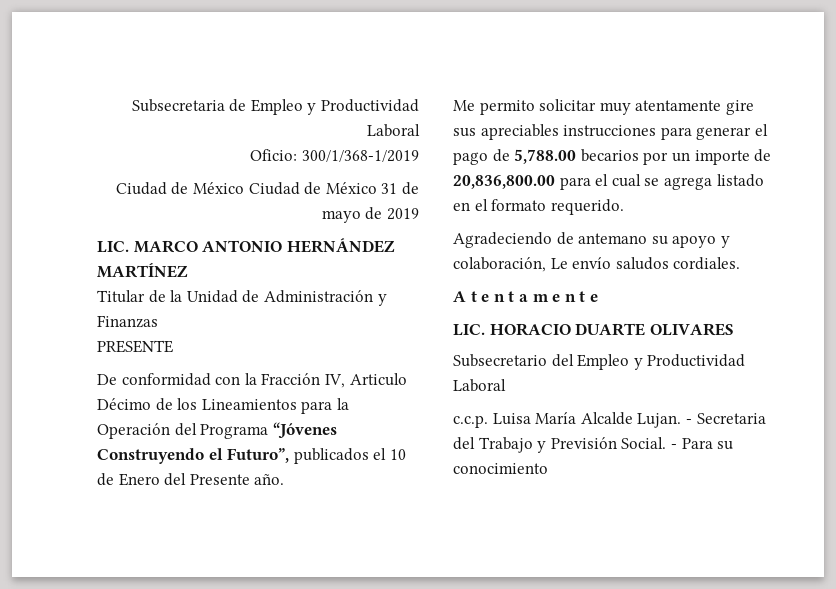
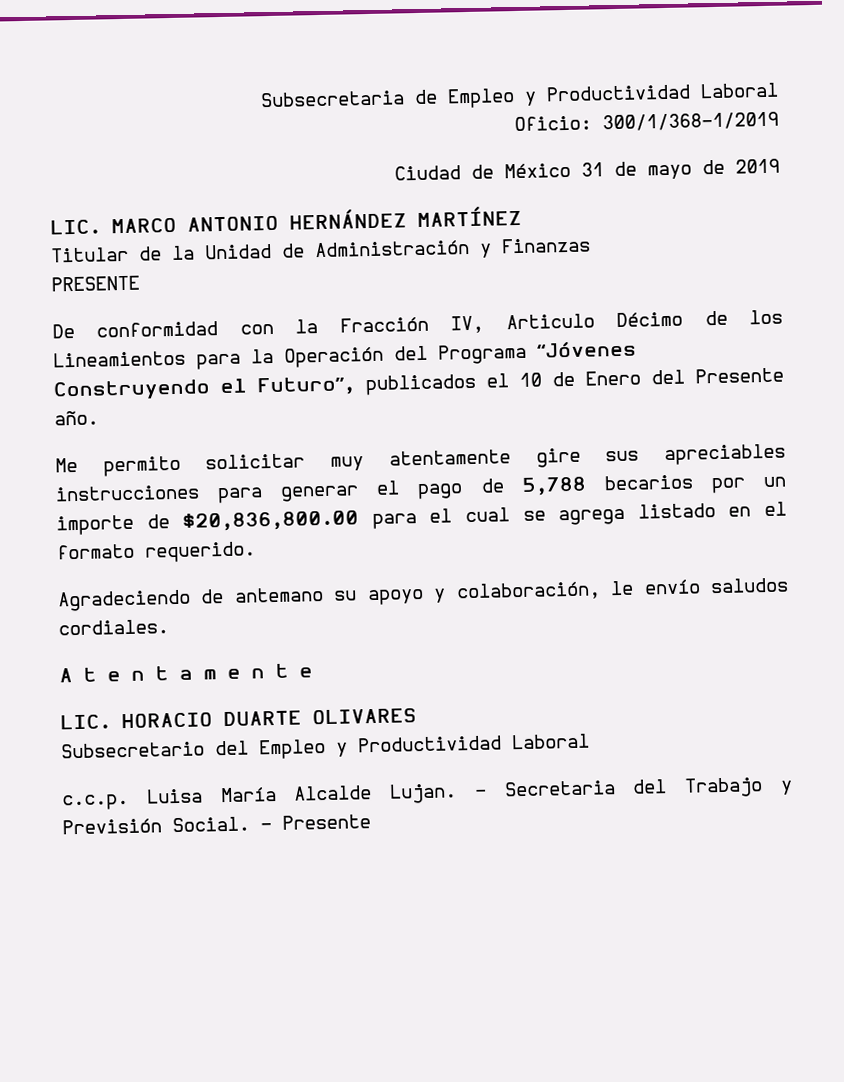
[248,182,377,195] Ciudad de México -> (571, 170) none
[514,149,577,164] 5,788.00 -> [521,476,587,496] 5,788
[453,175,555,189] 20,836,800.00 -> [182,510,360,532] $20,836,800.00
[550,258,568,269] Le -> [610,580,635,596] le
[681,438,734,450] [453,463,548,474] Para su conocimiento -> [282,814,371,830] Presente

